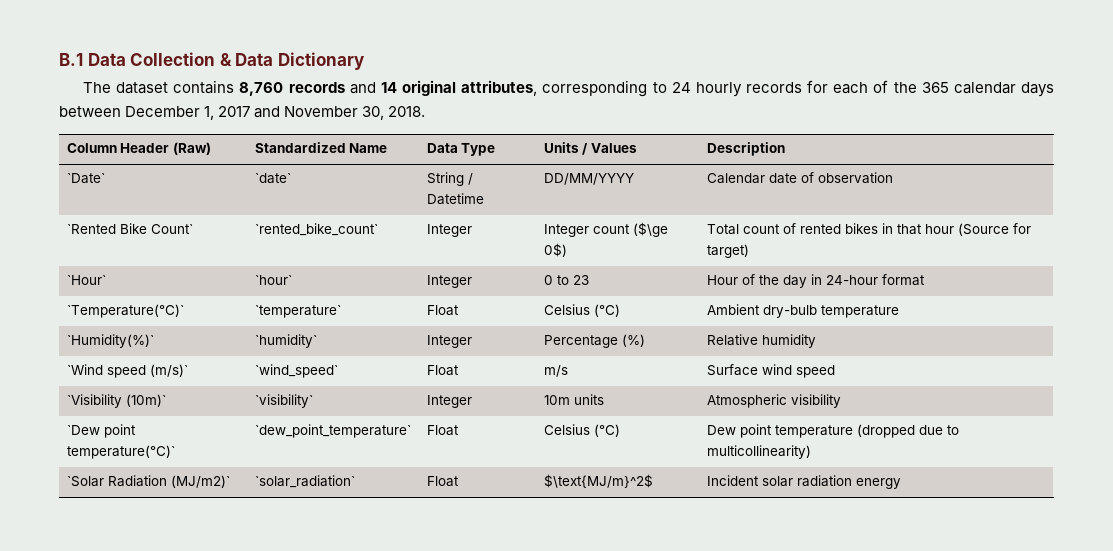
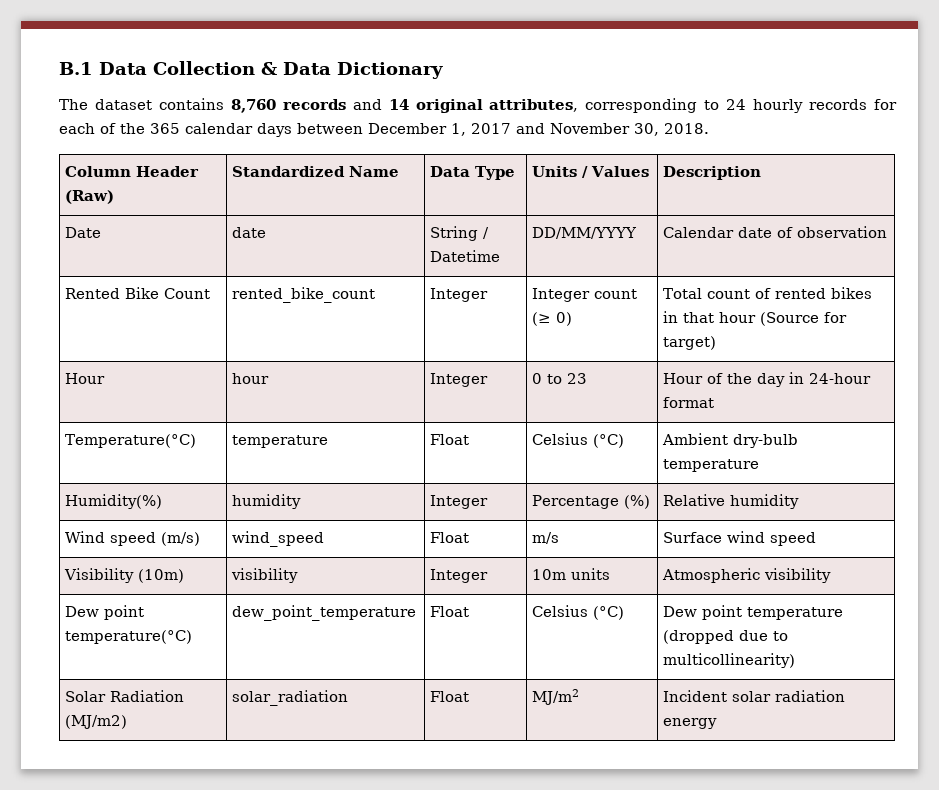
[66,173,105,184] [254,173,291,184] `Date` | `date` -> [65,227,102,238] [232,227,267,238] Date | date
[66,223,193,234] [254,223,378,236] `Rented Bike Count` | `rented_bike_count` -> [65,287,211,299] [232,287,376,303] Rented Bike Count | rented_bike_count
[632,222,668,237] [543,243,567,257] ($\ge 0$) -> [532,312,573,326] (≥ 0)
[66,275,106,285] [254,275,292,285] `Hour` | `hour` -> [65,373,106,384] [232,373,270,384] Hour | hour
[66,304,184,318] [254,305,341,318] `Temperature(°C)` | `temperature` -> [65,434,197,448] [232,435,329,448] Temperature(°C) | temperature
[66,334,154,348] [254,334,317,348] `Humidity(%)` | `humidity` -> [65,494,163,509] [232,494,302,509] Humidity(%) | humidity
[66,364,188,378] [254,364,338,378] `Wind speed (m/s)` | `wind_speed` -> [65,531,201,546] [232,531,325,547] Wind speed (m/s) | wind_speed
[66,394,166,408] [254,394,313,408] `Visibility (10m)` | `visibility` -> [64,568,185,583] [231,568,299,583] Visibility (10m) | visibility
[66,424,136,438] [66,445,175,459] [254,424,411,438] `Dew point temperature(°C)` | `dew_point_temperature` -> [65,605,145,620] [65,630,193,644] [232,605,417,621] Dew point temperature(°C) | dew_point_temperature
[66,475,230,488] [254,475,355,488] [426,476,459,487] [543,474,653,488] `Solar Radiation (MJ/m2)` | `solar_radiation` | Float | $\text{MJ/m}^2$ -> [65,690,185,702] [65,715,128,729] [232,690,349,706] [430,691,470,702] [532,689,580,705] Solar Radiation (MJ/m2) | solar_radiation | Float | MJ/m2

